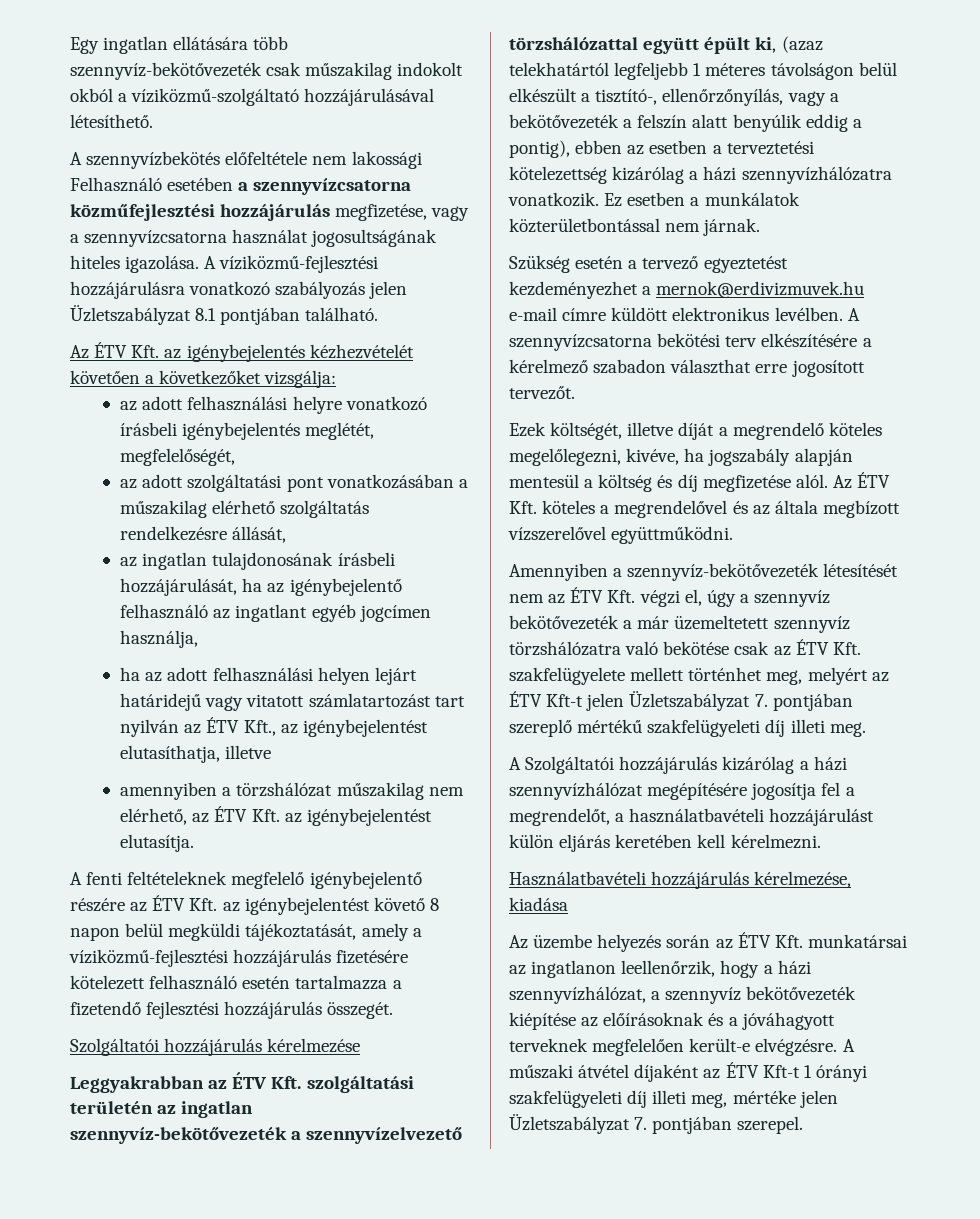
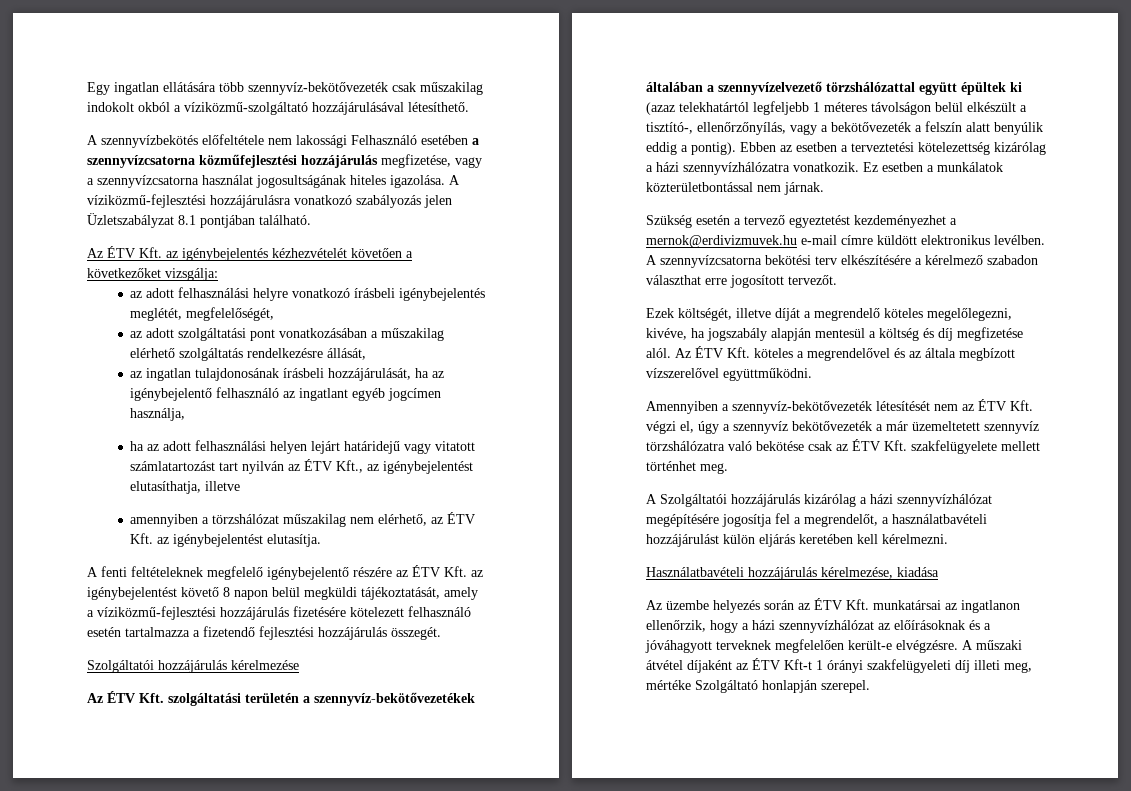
[70,1076,228,1093] Leggyakrabban az -> [87,693,103,703] Az
[157,1101,254,1118] [70,1127,287,1144] az ingatlan szennyvíz-bekötővezeték -> [303,692,475,706] [646,82,703,92] a szennyvíz-bekötővezetékek általában
[704,37,777,54] épült ki, -> [961,82,1022,95] épültek ki
[509,140,623,158] pontig), ebben -> [691,142,776,155] pontig). Ebben
[766,667,889,685] [509,691,853,711] [509,719,825,737] meg, melyért az ÉTV Kft-t jelen Üzletszabályzat 7. pontjában szereplő mértékű szakfelügyeleti díj illeti -> (696, 466) none
[621,960,716,977] leellenőrzik, -> [646,620,706,632] ellenőrzik,
[509,986,857,1004] [509,1012,576,1030] szennyvízhálózat, a szennyvíz bekötővezeték kiépítése -> [779,620,874,633] szennyvízhálózat
[799,1090,838,1108] [509,1114,733,1134] jelen Üzletszabályzat 7. pontjában -> [695,680,817,693] Szolgáltató honlapján

